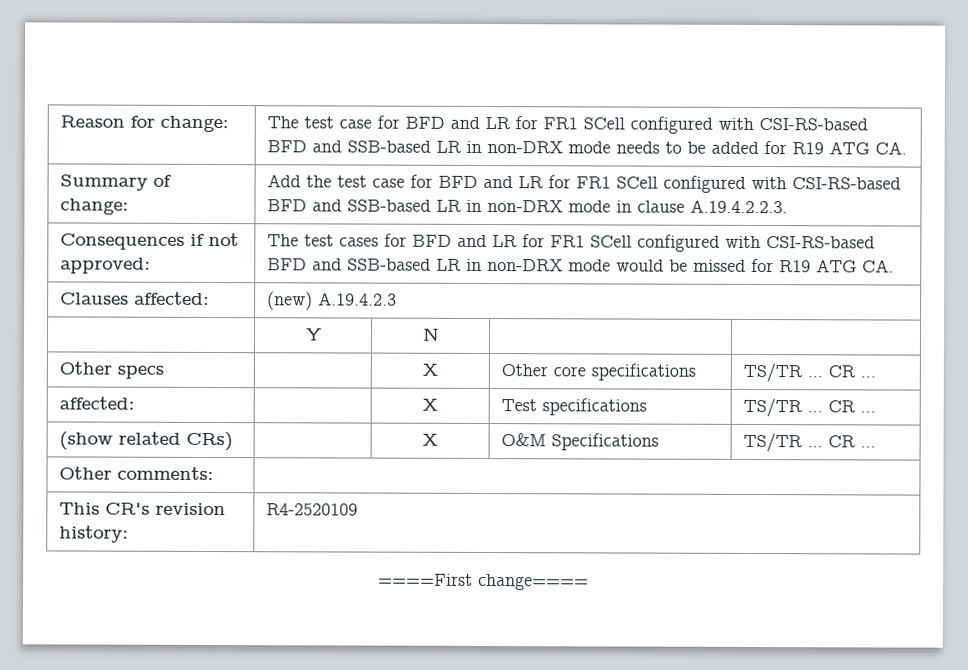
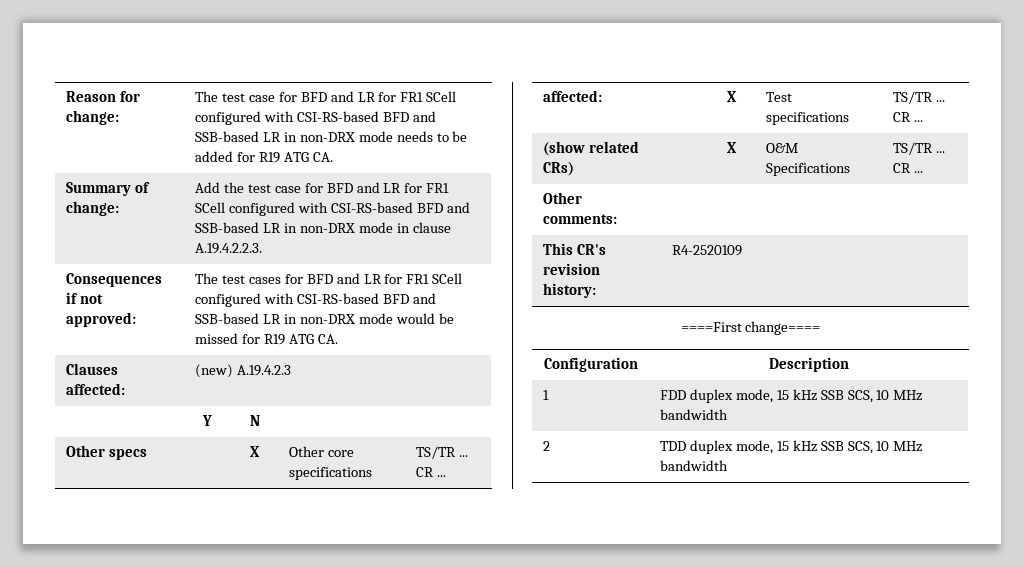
(589, 582) none -> [544,357,638,372] [769,357,849,372] [543,390,550,400] [660,389,923,403] [660,409,729,420] [543,441,551,451] [660,440,923,454] [660,460,729,471] // Configuration | Description // 1 | FDD duplex mode, 15 kHz SSB SCS, 10 MHz bandwidth // 2 | TDD duplex mode, 15 kHz SSB SCS, 10 MHz bandwidth

